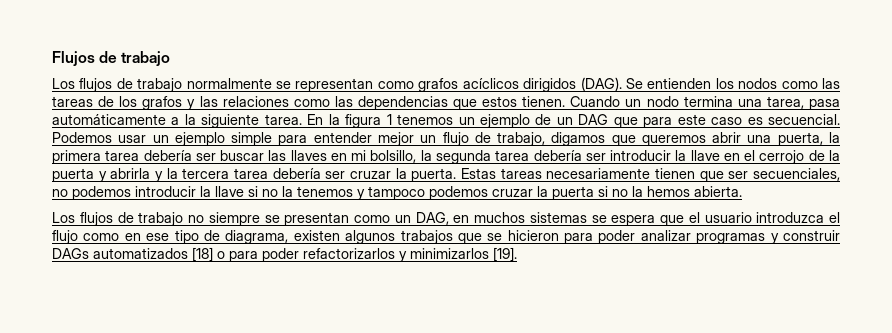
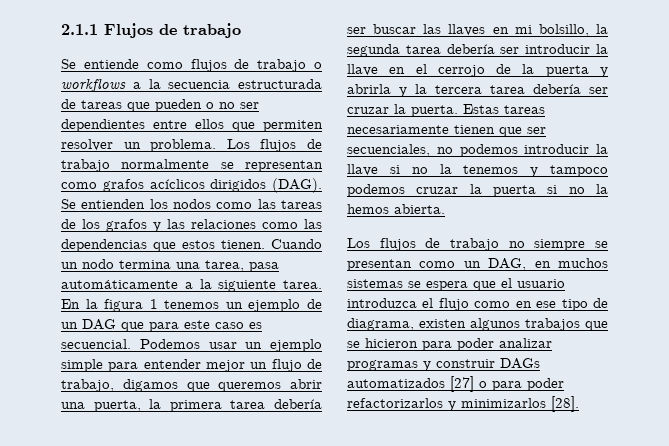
(52, 58) none -> [61,24,98,35] 2.1.1
(171, 58) none -> [61,59,322,72] [61,78,322,92] [61,99,259,112] [61,119,323,132] [61,139,217,152] Se entiende como flujos de trabajo o workflows a la secuencia estructurada de tareas que pueden o no ser dependientes entre ellos que permiten resolver un problema.
[192,247,213,262] [18] -> [450,376,474,392] [27]
[493,247,517,262] [19]. -> [551,396,579,412] [28].

